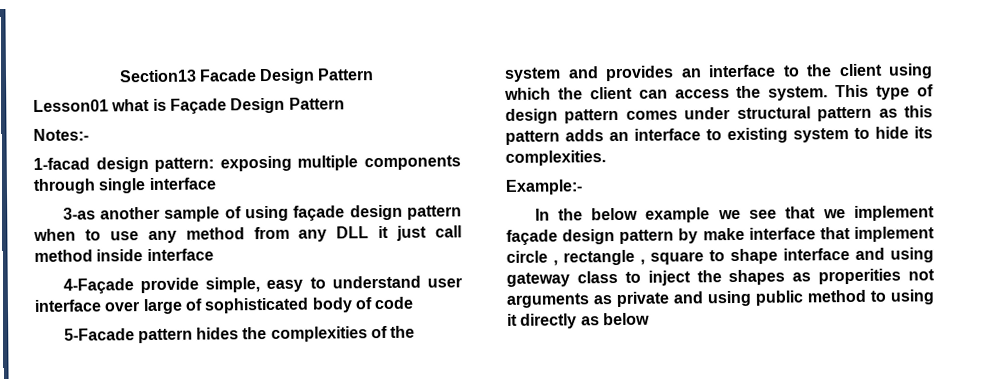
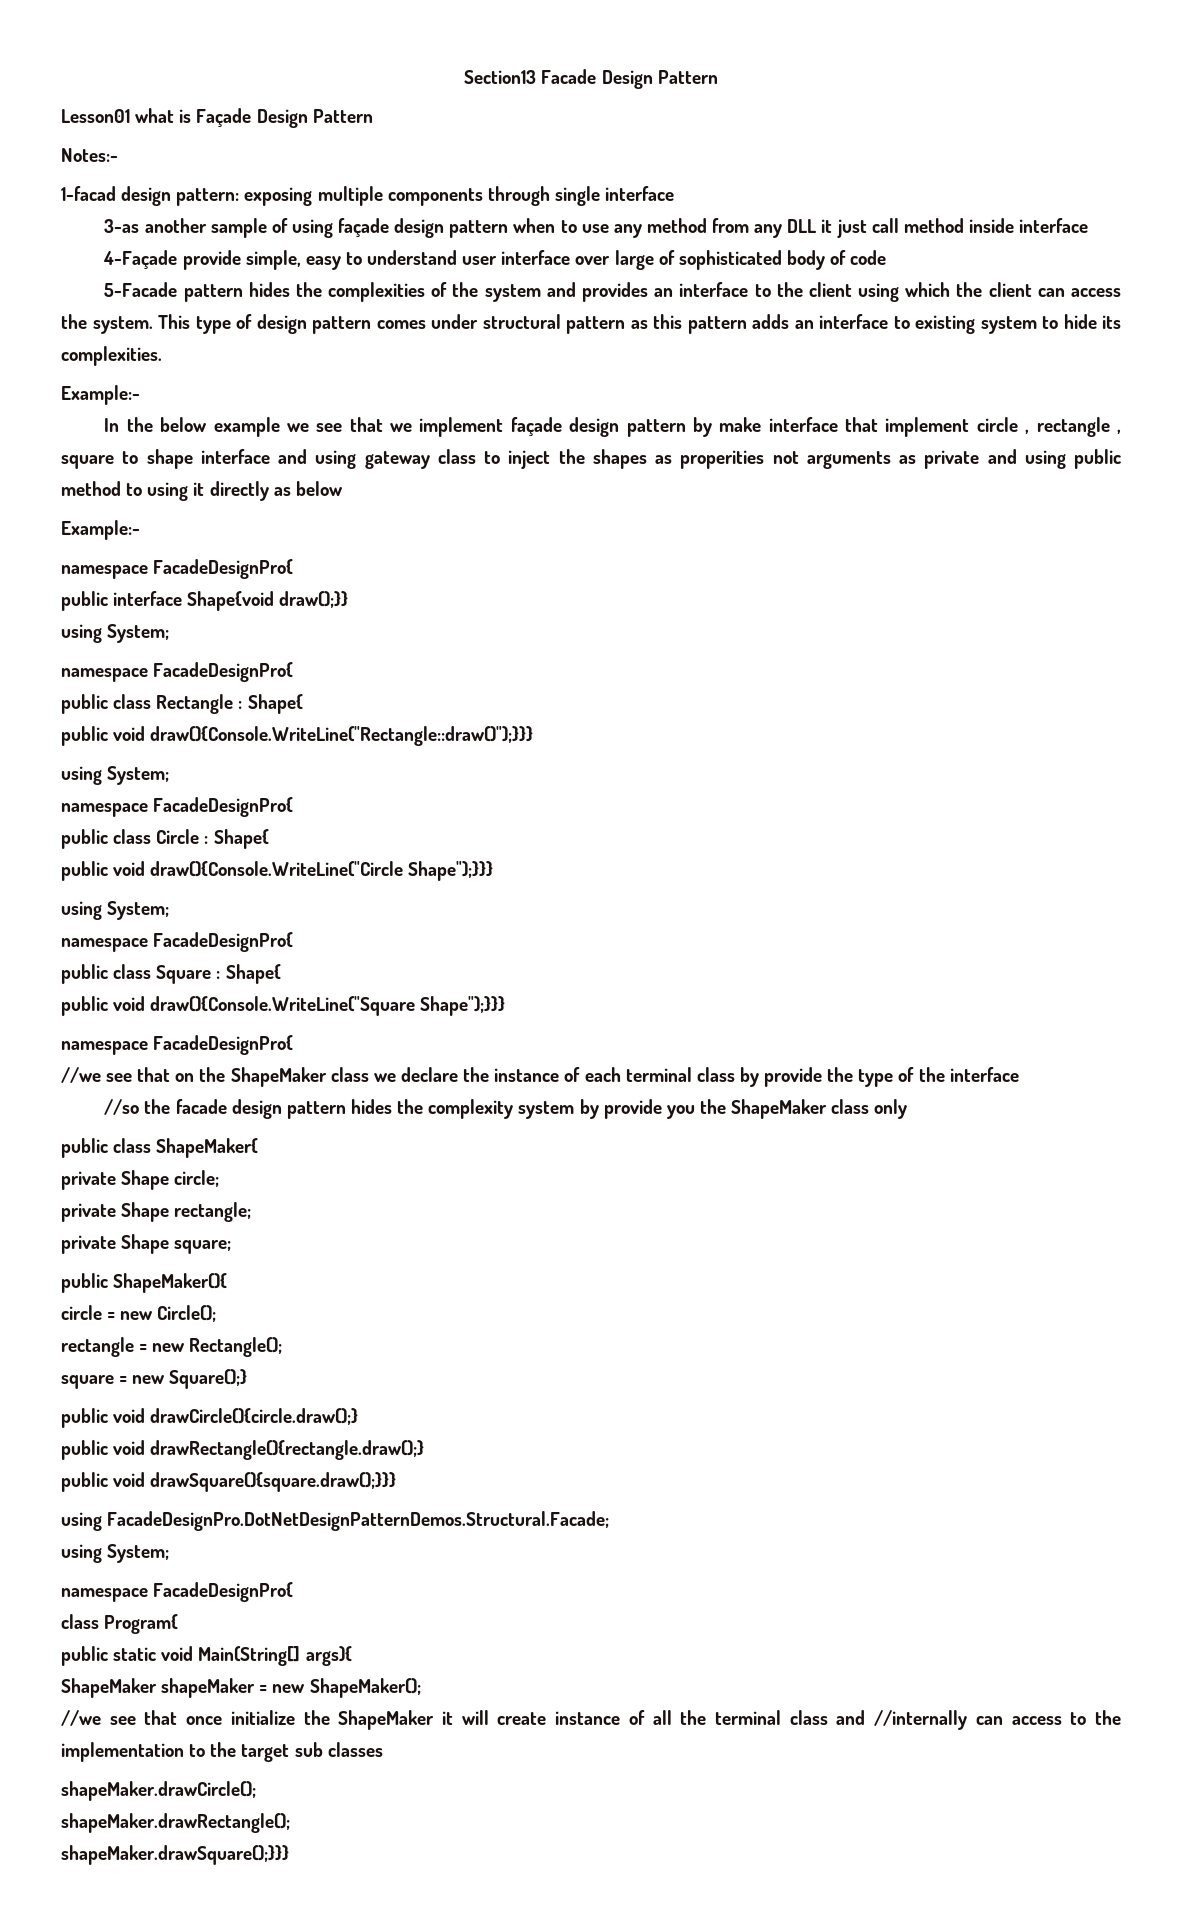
(650, 319) none -> [61,520,140,540] [61,559,294,579] [61,591,349,611] [61,624,170,643] [61,662,294,682] [61,694,303,714] [61,726,534,746] [61,766,170,785] [61,797,294,817] [61,829,269,849] [61,861,494,881] [61,901,170,920] [61,932,294,952] [61,964,281,984] [61,996,506,1016] [61,1035,294,1055] [61,1067,1019,1087] [104,1099,908,1119] [61,1138,259,1158] [61,1170,220,1190] [61,1202,252,1222] [61,1234,232,1254] [61,1273,228,1293] [61,1305,217,1322] [61,1337,283,1357] [61,1369,248,1389] [61,1408,359,1428] [61,1440,425,1460] [61,1472,397,1492] [61,1511,610,1531] [61,1544,170,1563] [61,1582,294,1602] [61,1614,179,1634] [61,1646,352,1666] [61,1678,421,1698] [61,1710,1121,1730] [61,1742,383,1762] [61,1781,256,1801] [61,1813,290,1833] [61,1845,289,1865] // Example:- // namespace FacadeDesignPro{ // public interface Shape{void draw();}} // using System; // namespace FacadeDesignPro{ // public class Rectangle : Shape{ // public void draw(){Console.WriteLine("Rectangle::draw()");}}} // using System; // namespace FacadeDesignPro{ // public class Circle : Shape{ // public void draw(){Console.WriteLine("Circle Shape");}}} // using System; // namespace FacadeDesignPro{ // public class Square : Shape{ // public void draw(){Console.WriteLine("Square Shape");}}} // namespace FacadeDesignPro{ // //we see that on the ShapeMaker class we declare the instance of each terminal class by provide the type of the interface // //so the facade design pattern hides the complexity system by provide you the ShapeMaker class only // public class ShapeMaker{ // private Shape circle; // private Shape rectangle; // private Shape square; // public ShapeMaker(){ // circle = new Circle(); // rectangle = new Rectangle(); // square = new Square();} // public void drawCircle(){circle.draw();} // public void drawRectangle(){rectangle.draw();} // public void drawSquare(){square.draw();}}} // using FacadeDesignPro.DotNetDesignPatternDemos.Structural.Facade; // using System; // namespace FacadeDesignPro{ // class Program{ // public static void Main(String[] args){ // ShapeMaker shapeMaker = new ShapeMaker(); // //we see that once initialize the ShapeMaker it will create instance of all the terminal class and //internally can access to the implementation to the target sub classes // shapeMaker.drawCircle(); // shapeMaker.drawRectangle(); // shapeMaker.drawSquare();}}}

